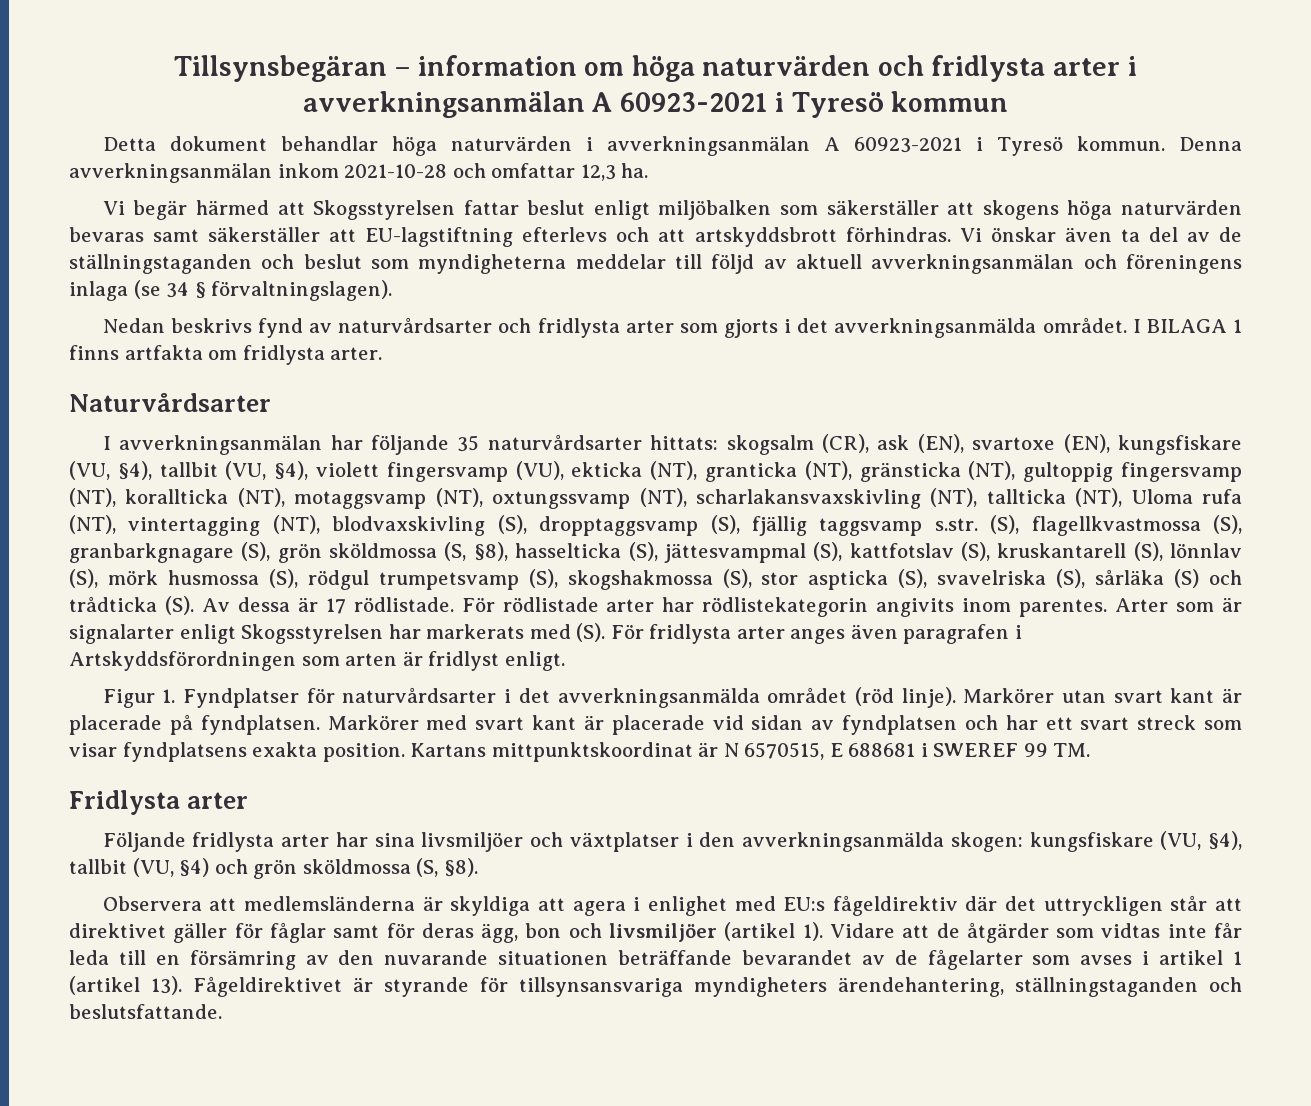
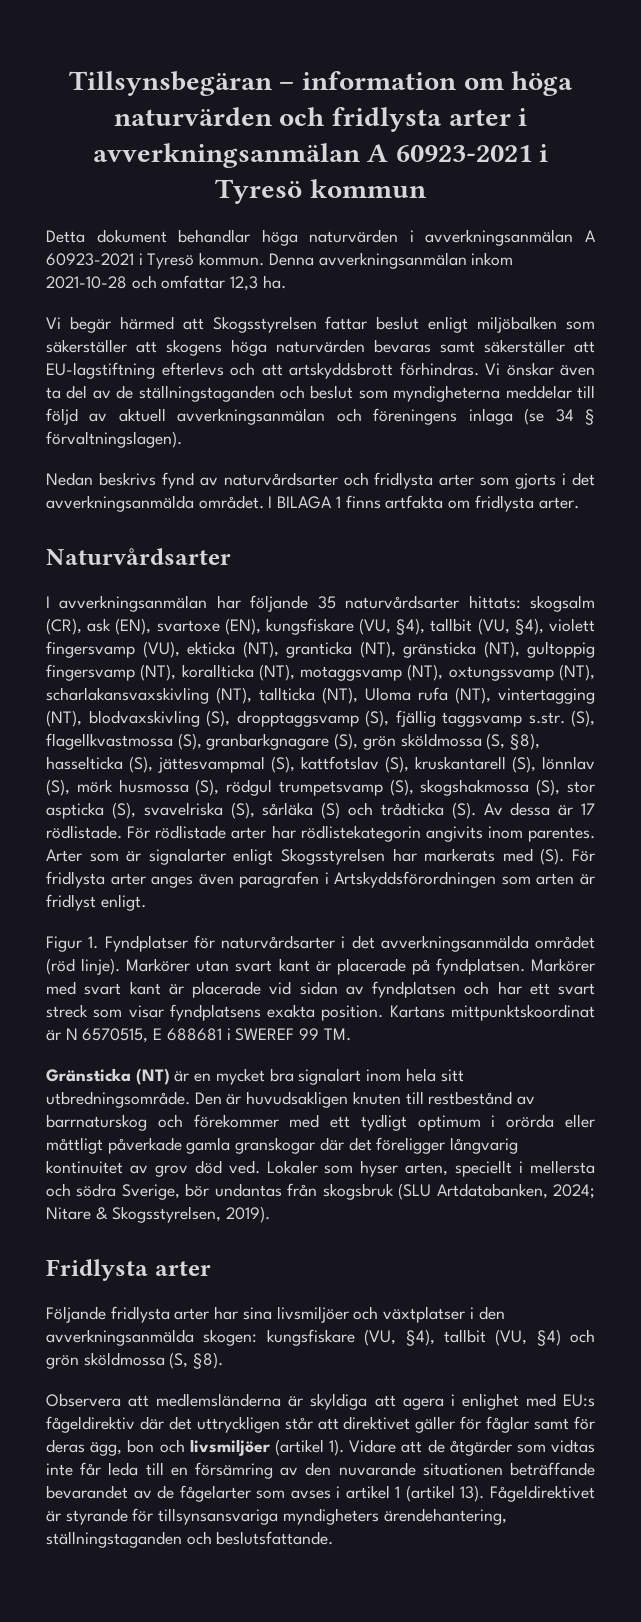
(1091, 750) none -> [46,1068,464,1085] [46,1091,536,1108] [46,1114,595,1131] [46,1137,519,1154] [46,1160,596,1177] [46,1183,596,1200] [46,1206,271,1223] // Gränsticka (NT) är en mycket bra signalart inom hela sitt utbredningsområde. Den är huvudsakligen knuten till restbestånd av barrnaturskog och förekommer med ett tydligt optimum i orörda eller måttligt påverkade gamla granskogar där det föreligger långvarig kontinuitet av grov död ved. Lokaler som hyser arten, speciellt i mellersta och södra Sverige, bör undantas från skogsbruk (SLU Artdatabanken, 2024; Nitare & Skogsstyrelsen, 2019).

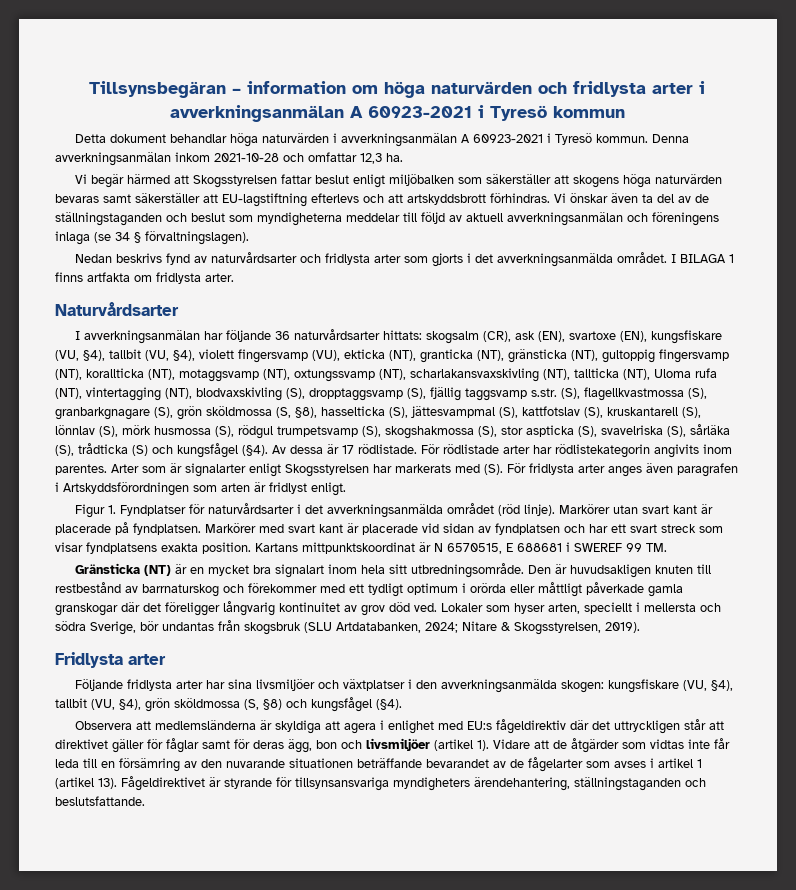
[317,596,336,609] 35 -> [274,331,290,340] 36
[321,802,476,819] (S) och trådticka (S). -> [55,443,268,458] (S), trådticka (S) och kungsfågel (§4).
[536,1329,595,1346] [46,1352,224,1369] §4) och grön sköldmossa (S, §8). -> [119,697,402,712] §4), grön sköldmossa (S, §8) och kungsfågel (§4).

